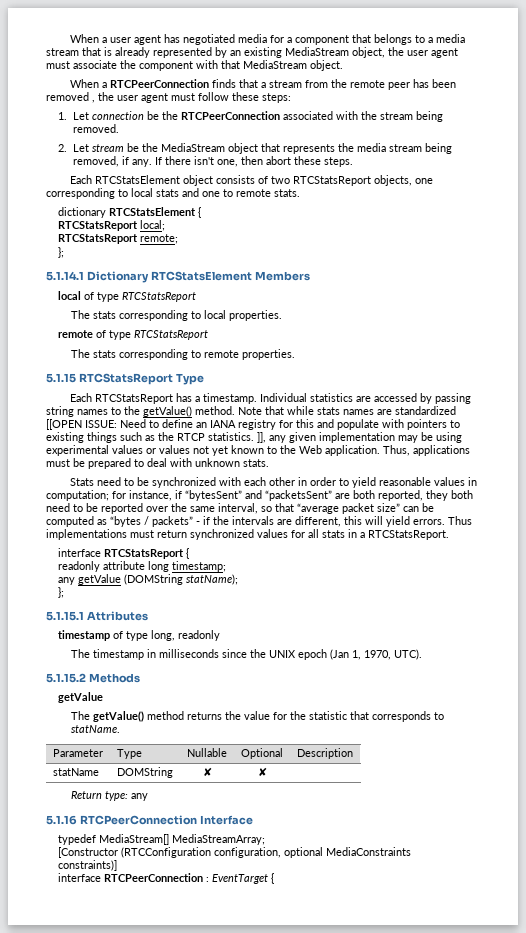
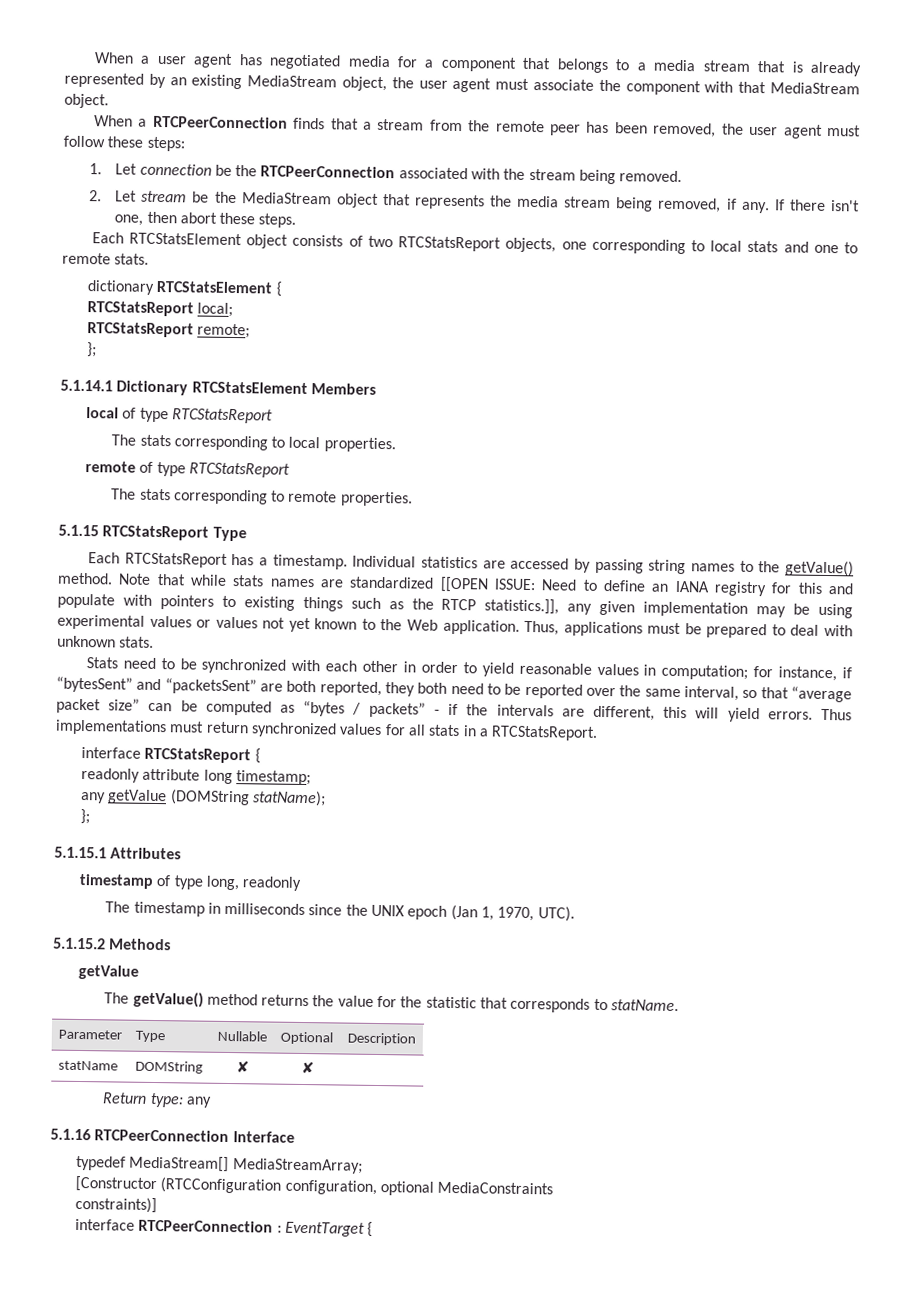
[46,92,95,103] removed , -> [652,122,717,138] removed,
[208,432,266,443] statistics. ]], -> [484,598,560,615] statistics.]],

